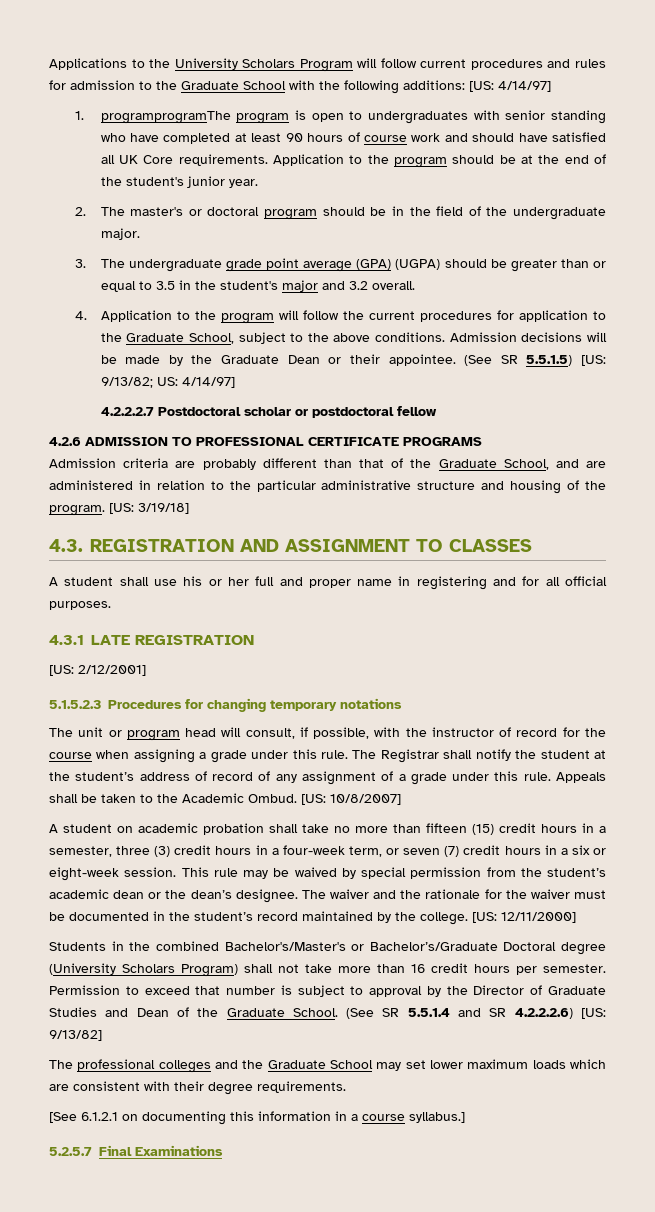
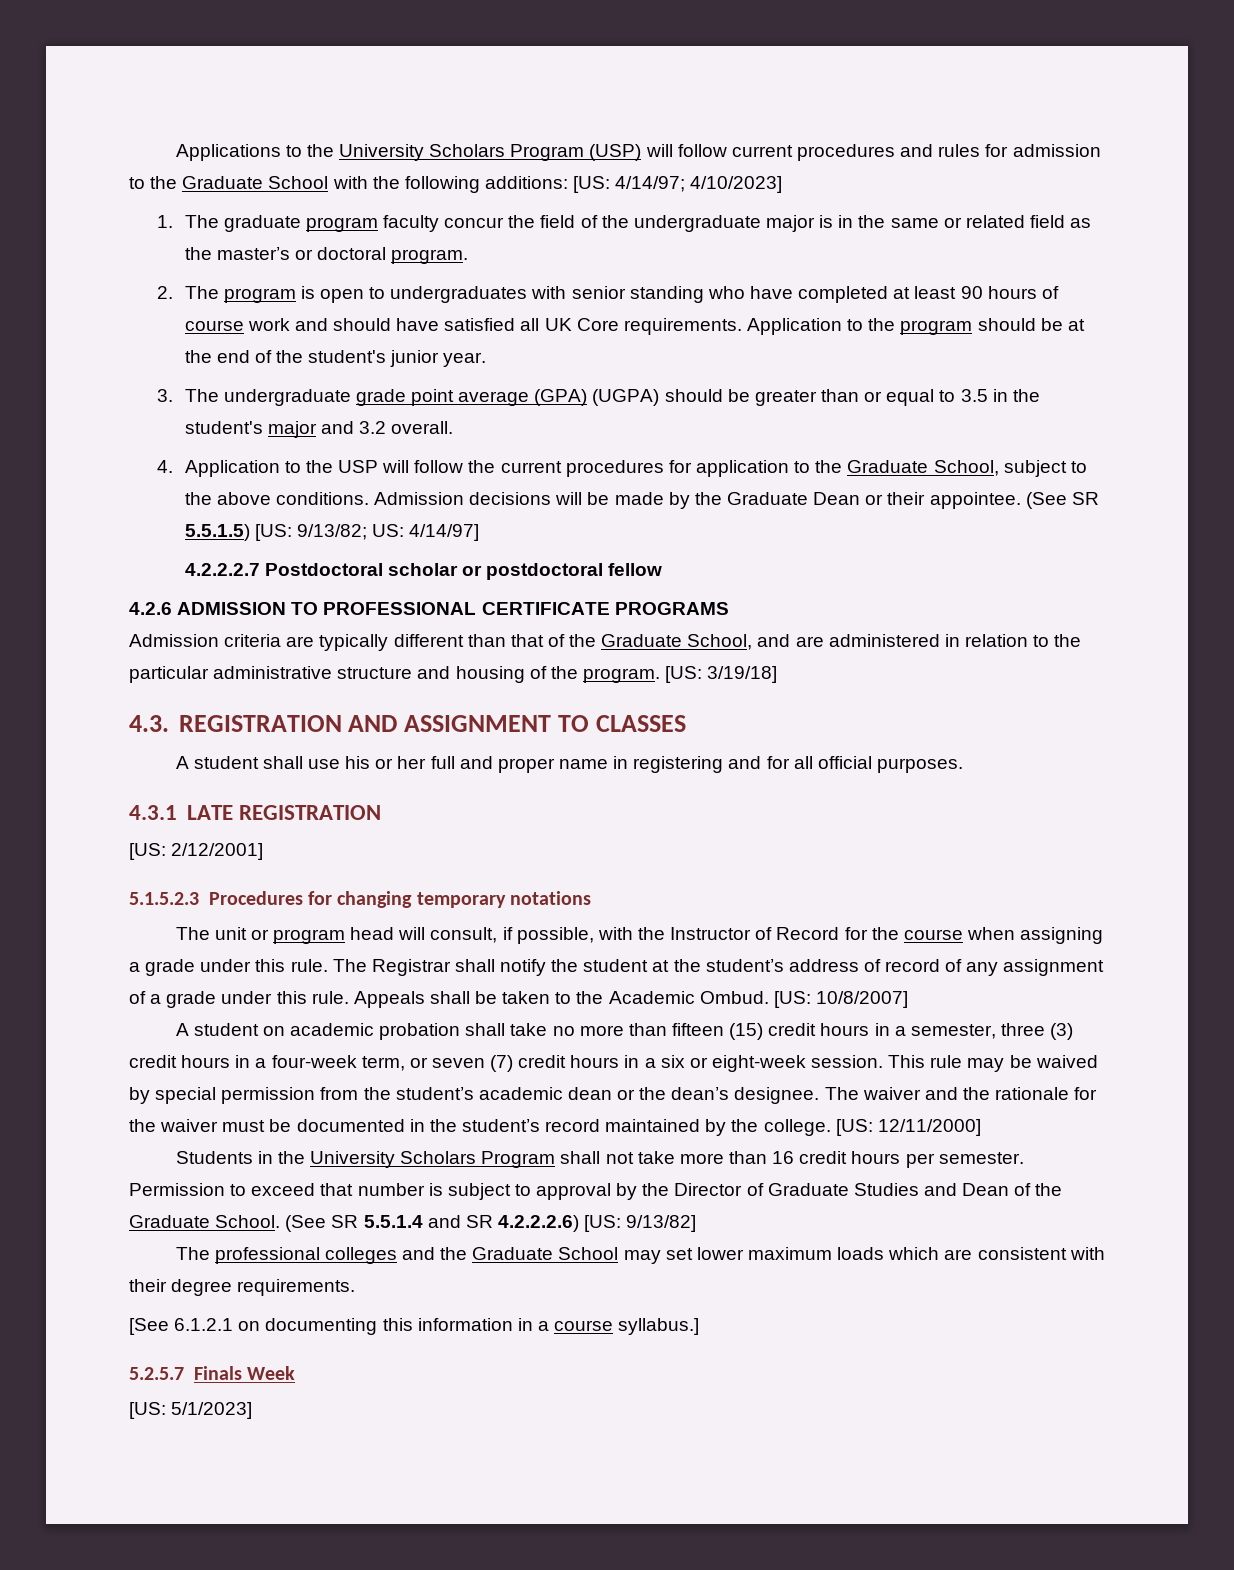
(353, 65) none -> [589,144,642,161] (USP)
[498,81,551,92] 4/14/97] -> [615,176,783,193] 4/14/97; 4/10/2023]
[100,111,231,124] programprogramThe -> [184,215,1092,232] [184,247,469,264] [156,286,219,299] The graduate program faculty concur the field of the undergraduate major is in the same or related field as the master’s or doctoral program. // 2. The
[74,206,607,220] [100,228,140,240] // 2. The master's or doctoral program should be in the field of the undergraduate major. -> (487, 359) none
[220,313,274,324] program -> [338,460,379,473] USP
[202,459,256,470] probably -> [319,634,389,651] typically
[431,727,558,737] instructor of record -> [670,927,840,940] Instructor of Record
[155,941,606,955] [49,963,238,977] combined Bachelor's/Master's or Bachelor’s/Graduate Doctoral degree (University Scholars Program) -> [310,1151,556,1168] University Scholars Program
[99,1145,223,1156] Final Examinations -> [193,1366,295,1380] [129,1402,253,1419] Finals Week // [US: 5/1/2023]

